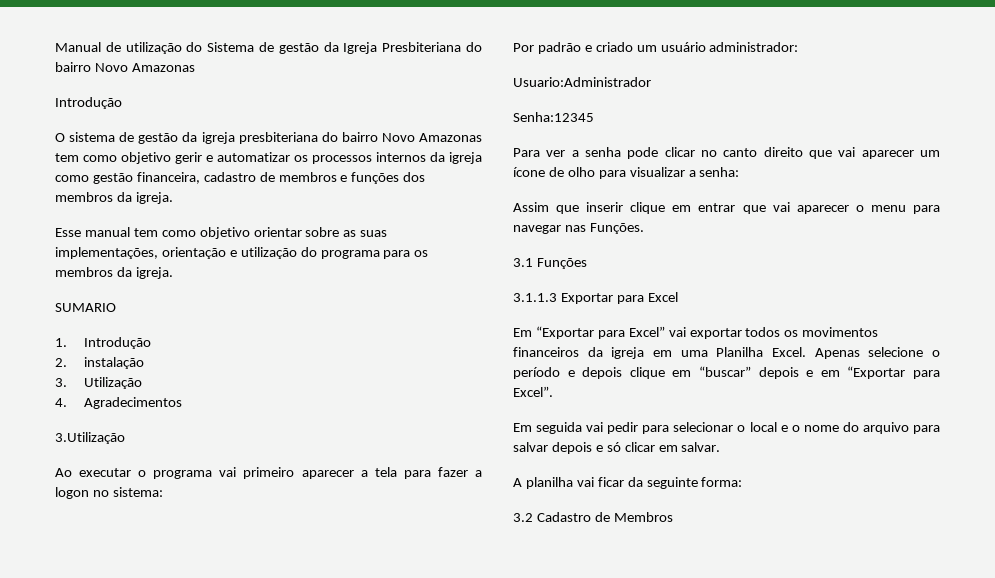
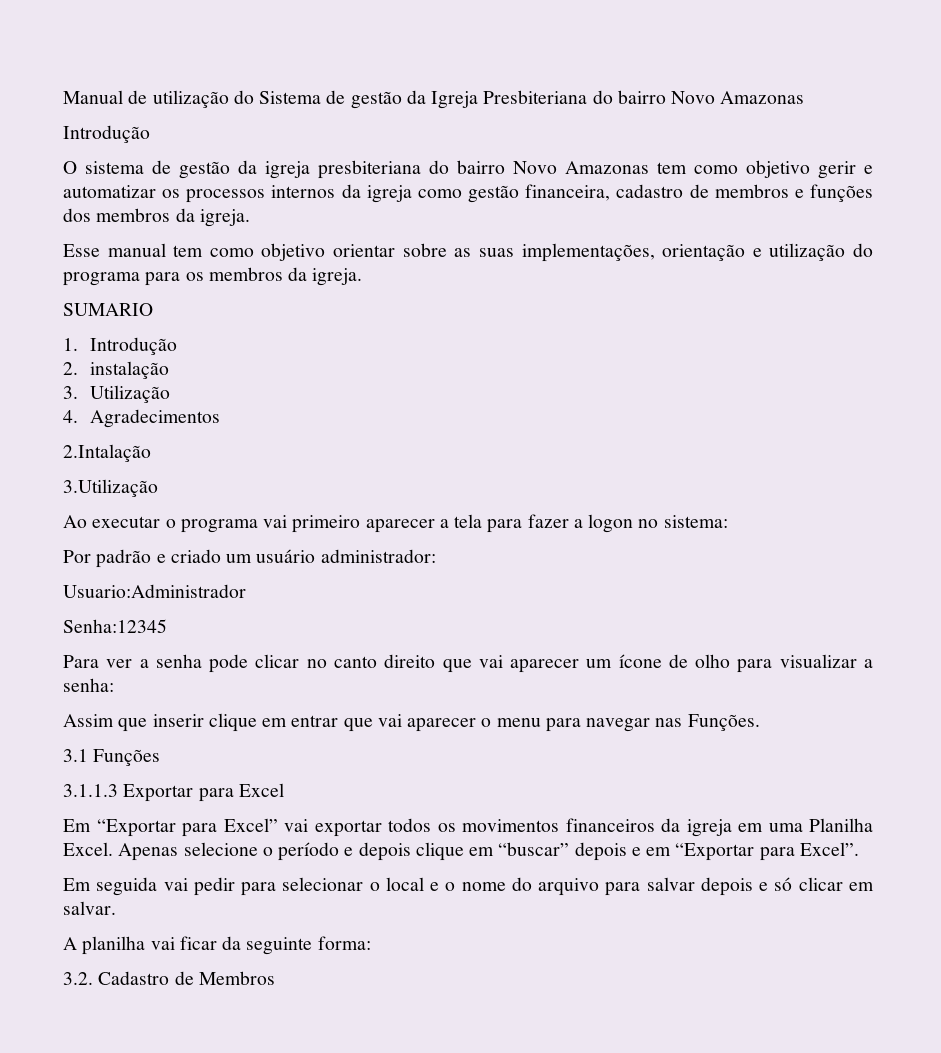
(182, 403) none -> [63,444,151,462] // 2.Intalação
[513,513,533,522] 3.2 -> [63,972,93,985] 3.2.

